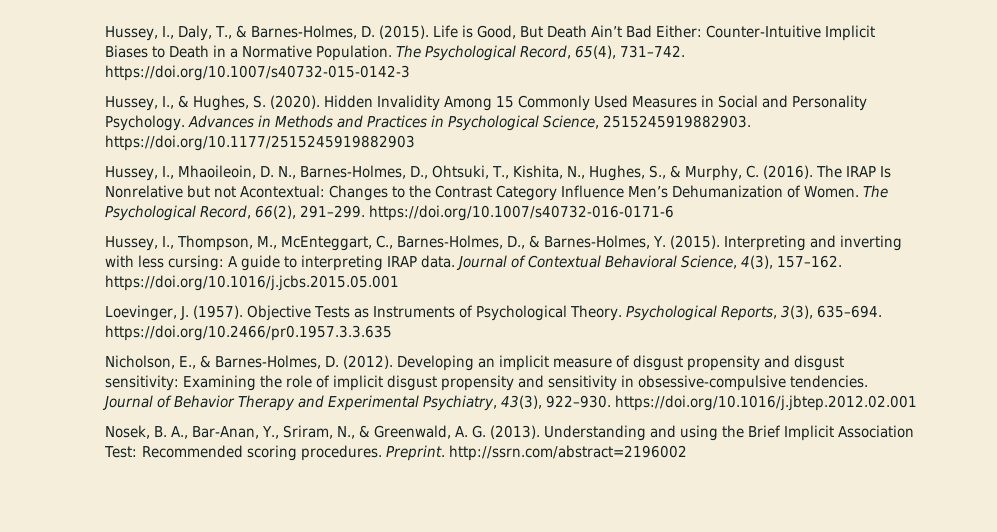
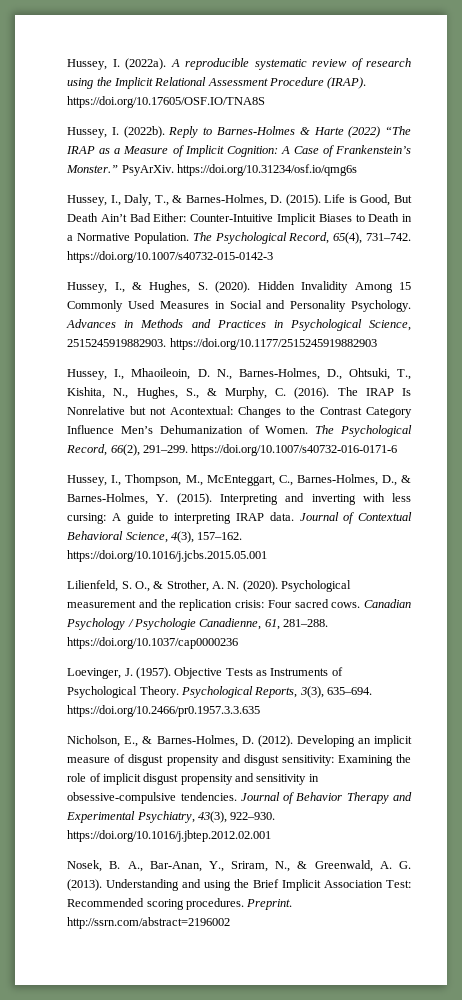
[104,26,158,41] Hussey, -> [67,58,412,70] [67,77,367,89] [67,96,266,108] [67,126,411,138] [66,145,411,157] [66,164,357,176] [67,195,108,206] Hussey, I. (2022a). A reproducible systematic review of research using the Implicit Relational Assessment Procedure (IRAP). https://doi.org/10.17605/OSF.IO/TNA8S // Hussey, I. (2022b). Reply to Barnes-Holmes & Harte (2022) “The IRAP as a Measure of Implicit Cognition: A Case of Frankenstein’s Monster.” PsyArXiv. https://doi.org/10.31234/osf.io/qmg6s // Hussey,
(399, 283) none -> [67,580,352,592] [67,599,412,611] [66,618,329,630] [67,637,239,649] // Lilienfeld, S. O., & Strother, A. N. (2020). Psychological measurement and the replication crisis: Four sacred cows. Canadian Psychology / Psychologie Canadienne, 61, 281–288. https://doi.org/10.1037/cap0000236

